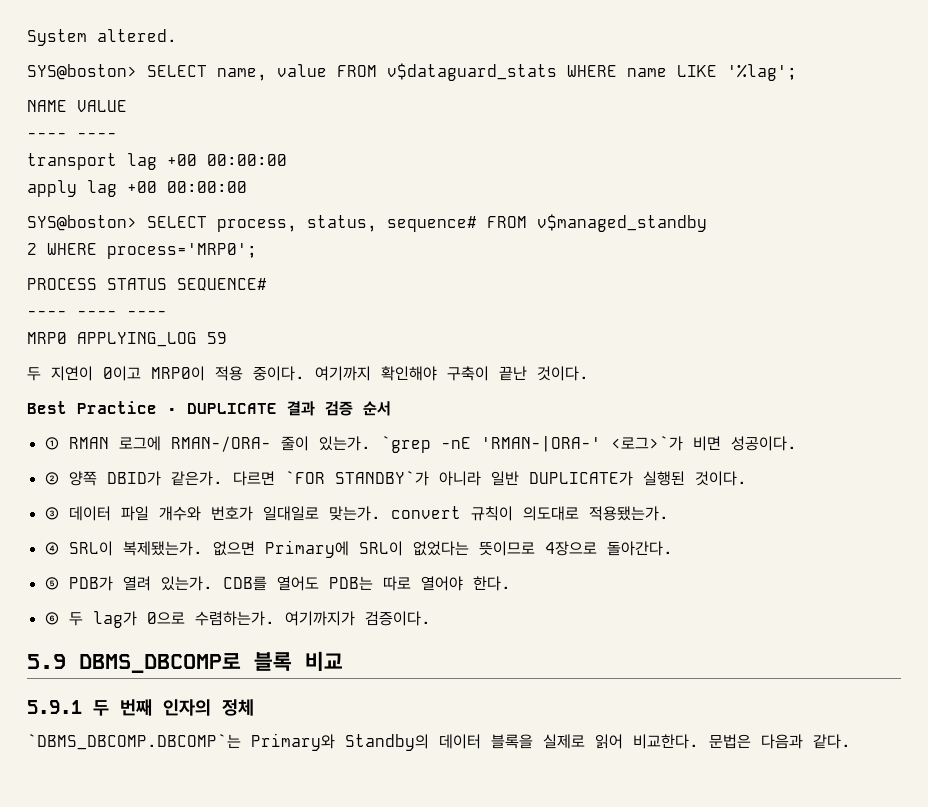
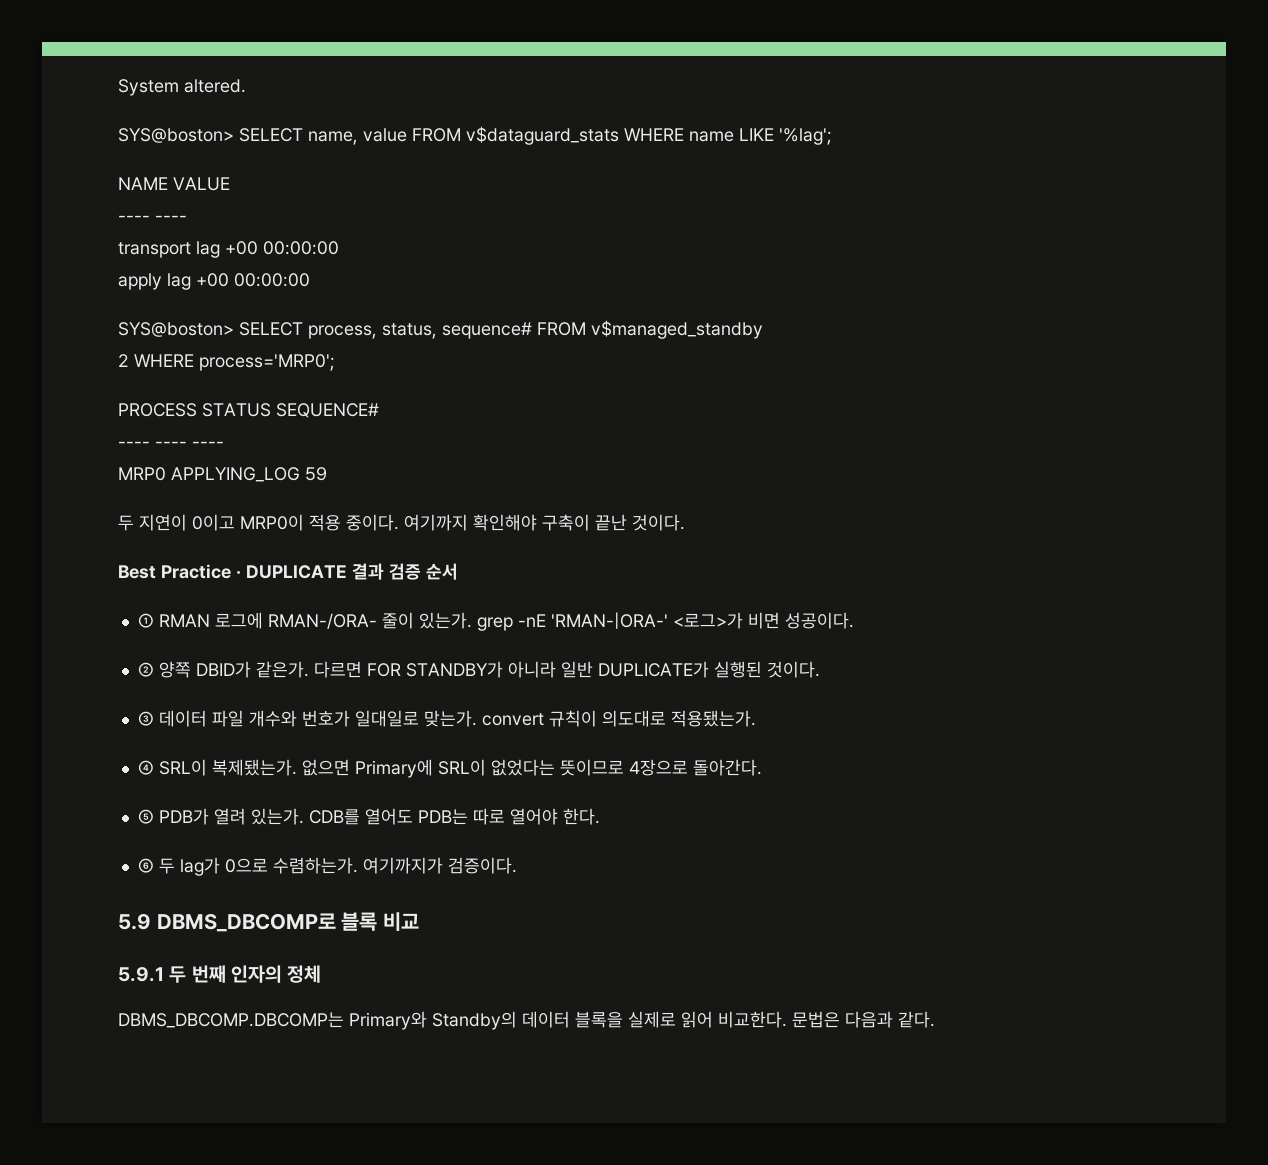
[380,436,431,453] `grep -> [476,617,513,631] grep
[610,436,683,451] <로그>`가 -> [672,612,743,629] <로그>가
[284,471,429,486] `FOR STANDBY`가 -> [366,661,503,678] FOR STANDBY가
[27,734,241,750] `DBMS_DBCOMP.DBCOMP`는 -> [118,1012,344,1028] DBMS_DBCOMP.DBCOMP는

